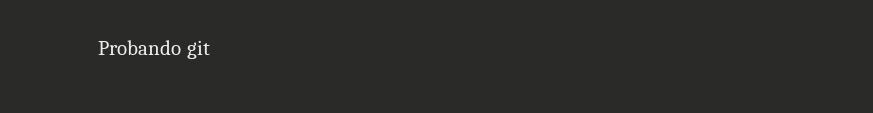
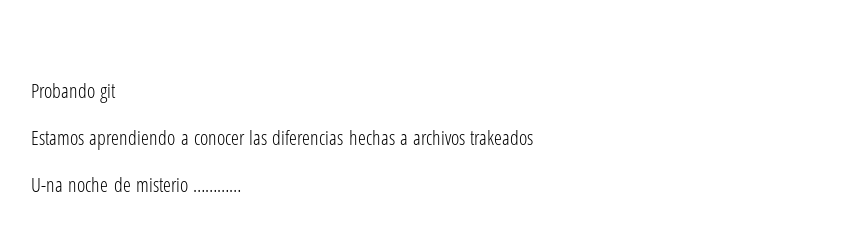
(210, 49) none -> [31,130,534,150] [31,177,242,192] // Estamos aprendiendo a conocer las diferencias hechas a archivos trakeados // U-na noche de misterio …………

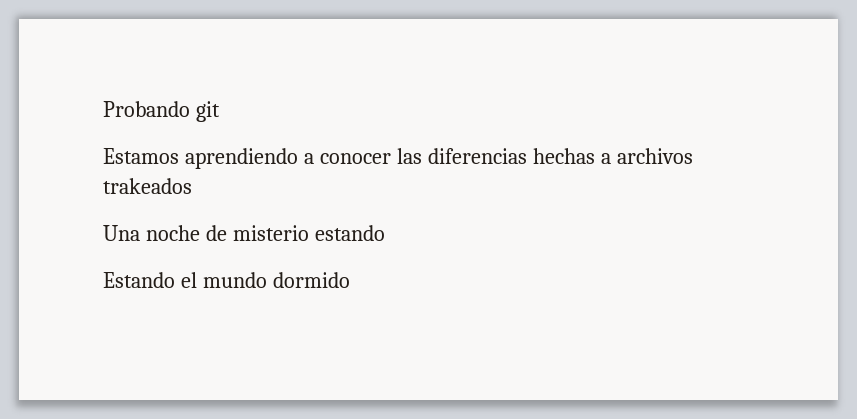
[31,178,63,192] U-na -> [103,225,140,241] Una
[193,189,242,192] ………… -> [314,225,385,241] [103,272,350,288] estando // Estando el mundo dormido

